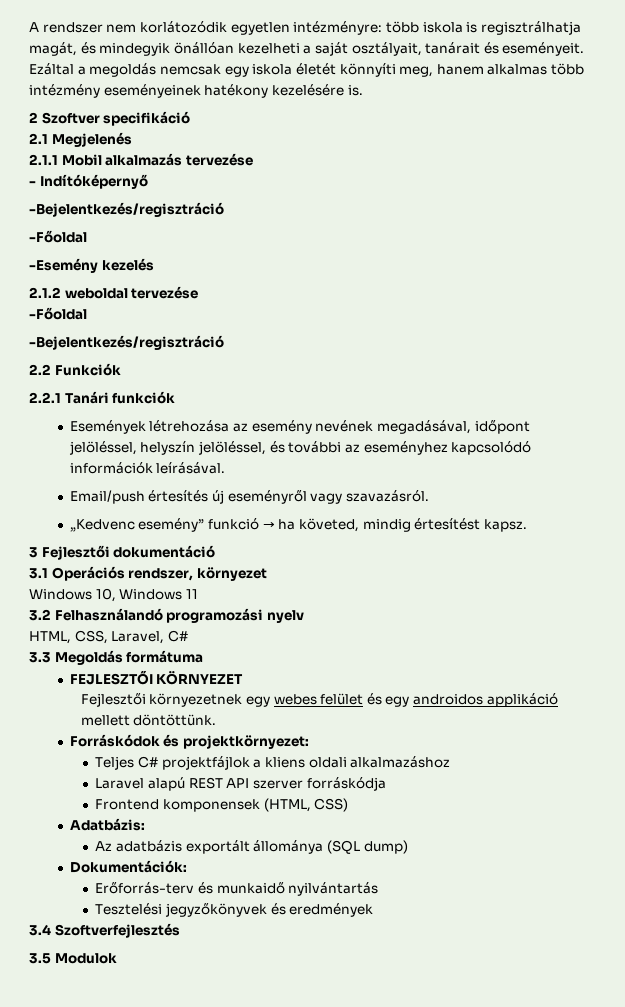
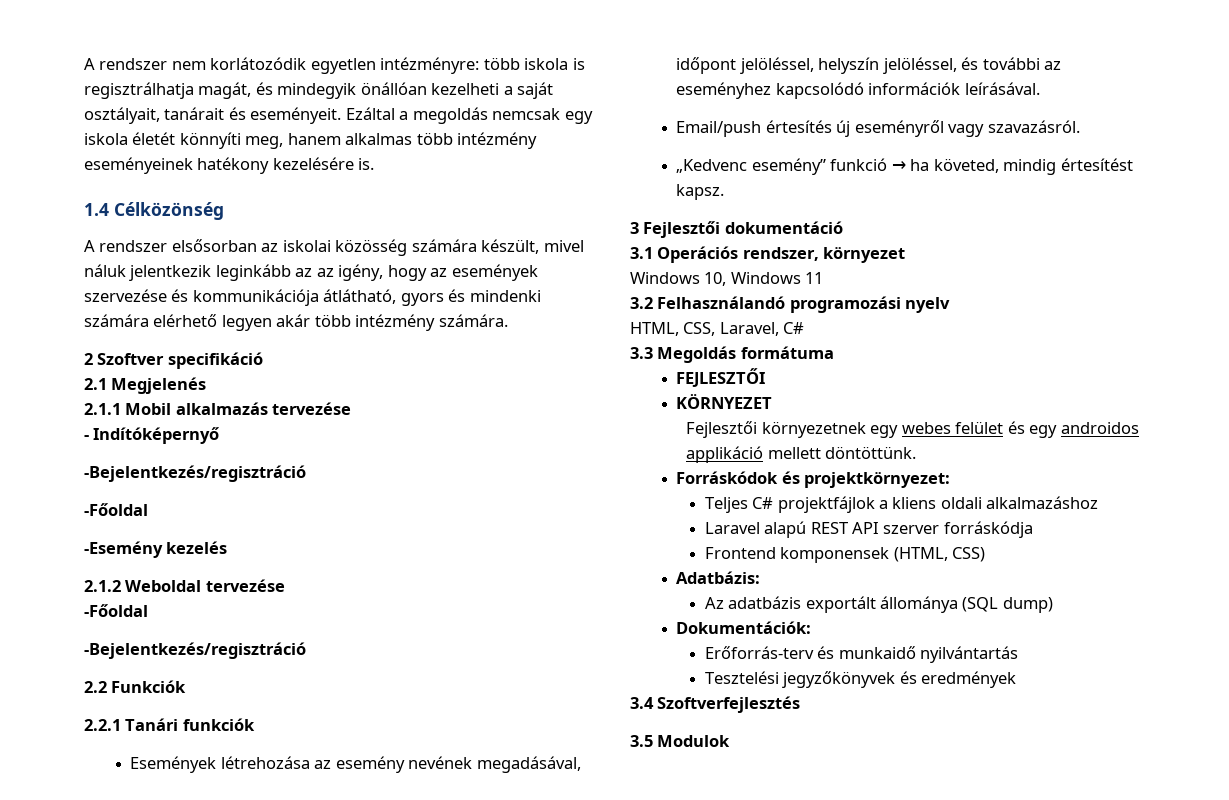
(363, 90) none -> [84,202,224,220] [84,239,584,256] [84,264,538,281] [84,289,541,306] [84,314,508,331] // 1.4 Célközönség // A rendszer elsősorban az iskolai közösség számára készült, mivel náluk jelentkezik leginkább az az igény, hogy az események szervezése és kommunikációja átlátható, gyors és mindenki számára elérhető legyen akár több intézmény számára.
[64,288,128,299] weboldal -> [125,580,202,592] Weboldal
(153, 677) none -> (766, 377) //

